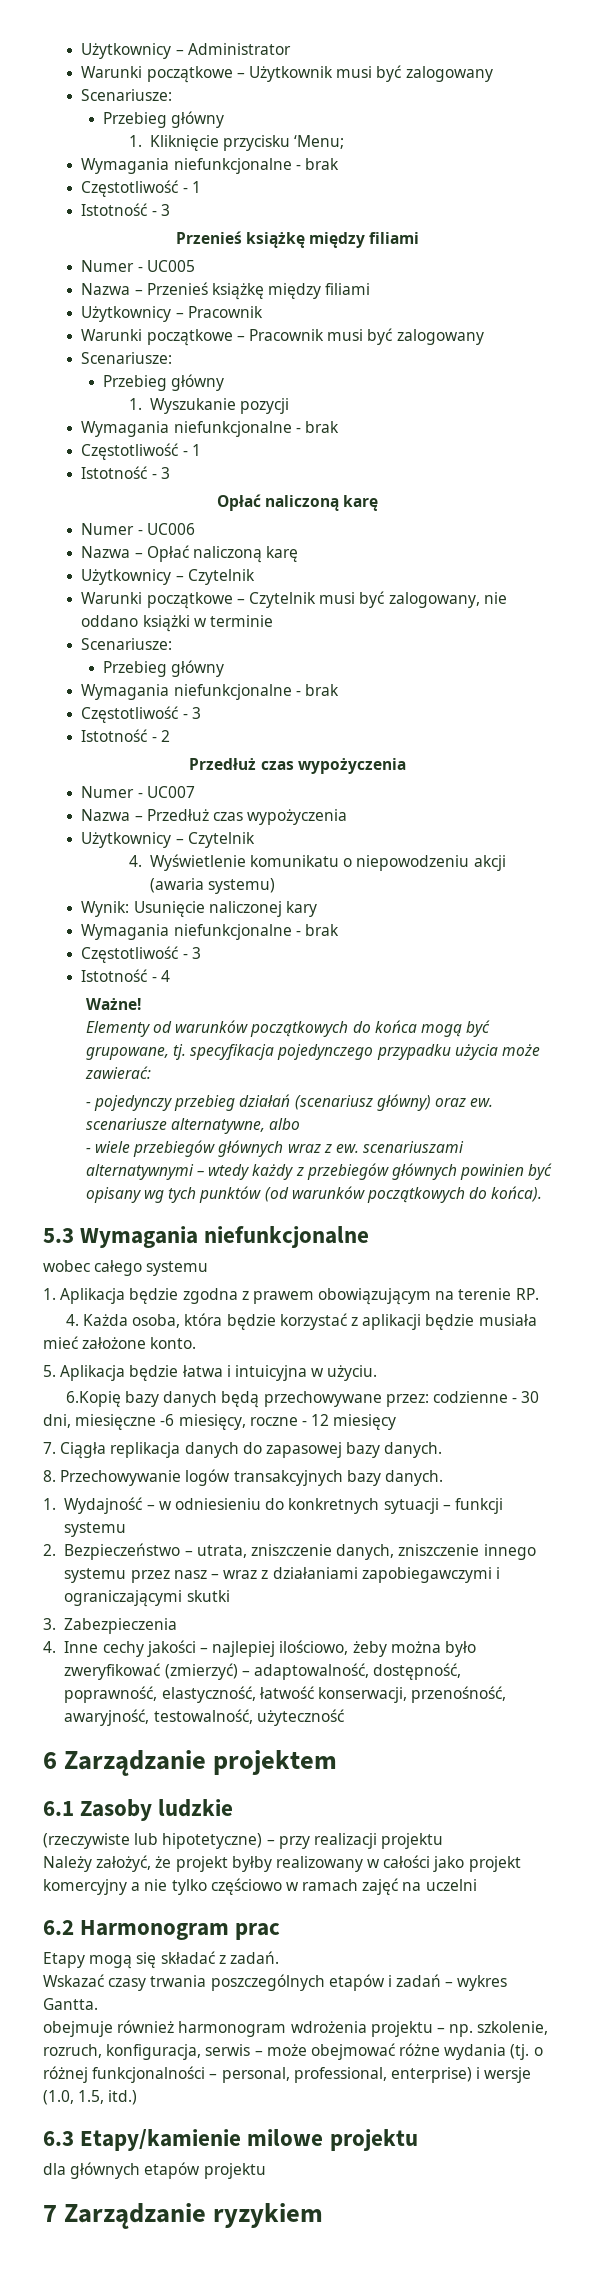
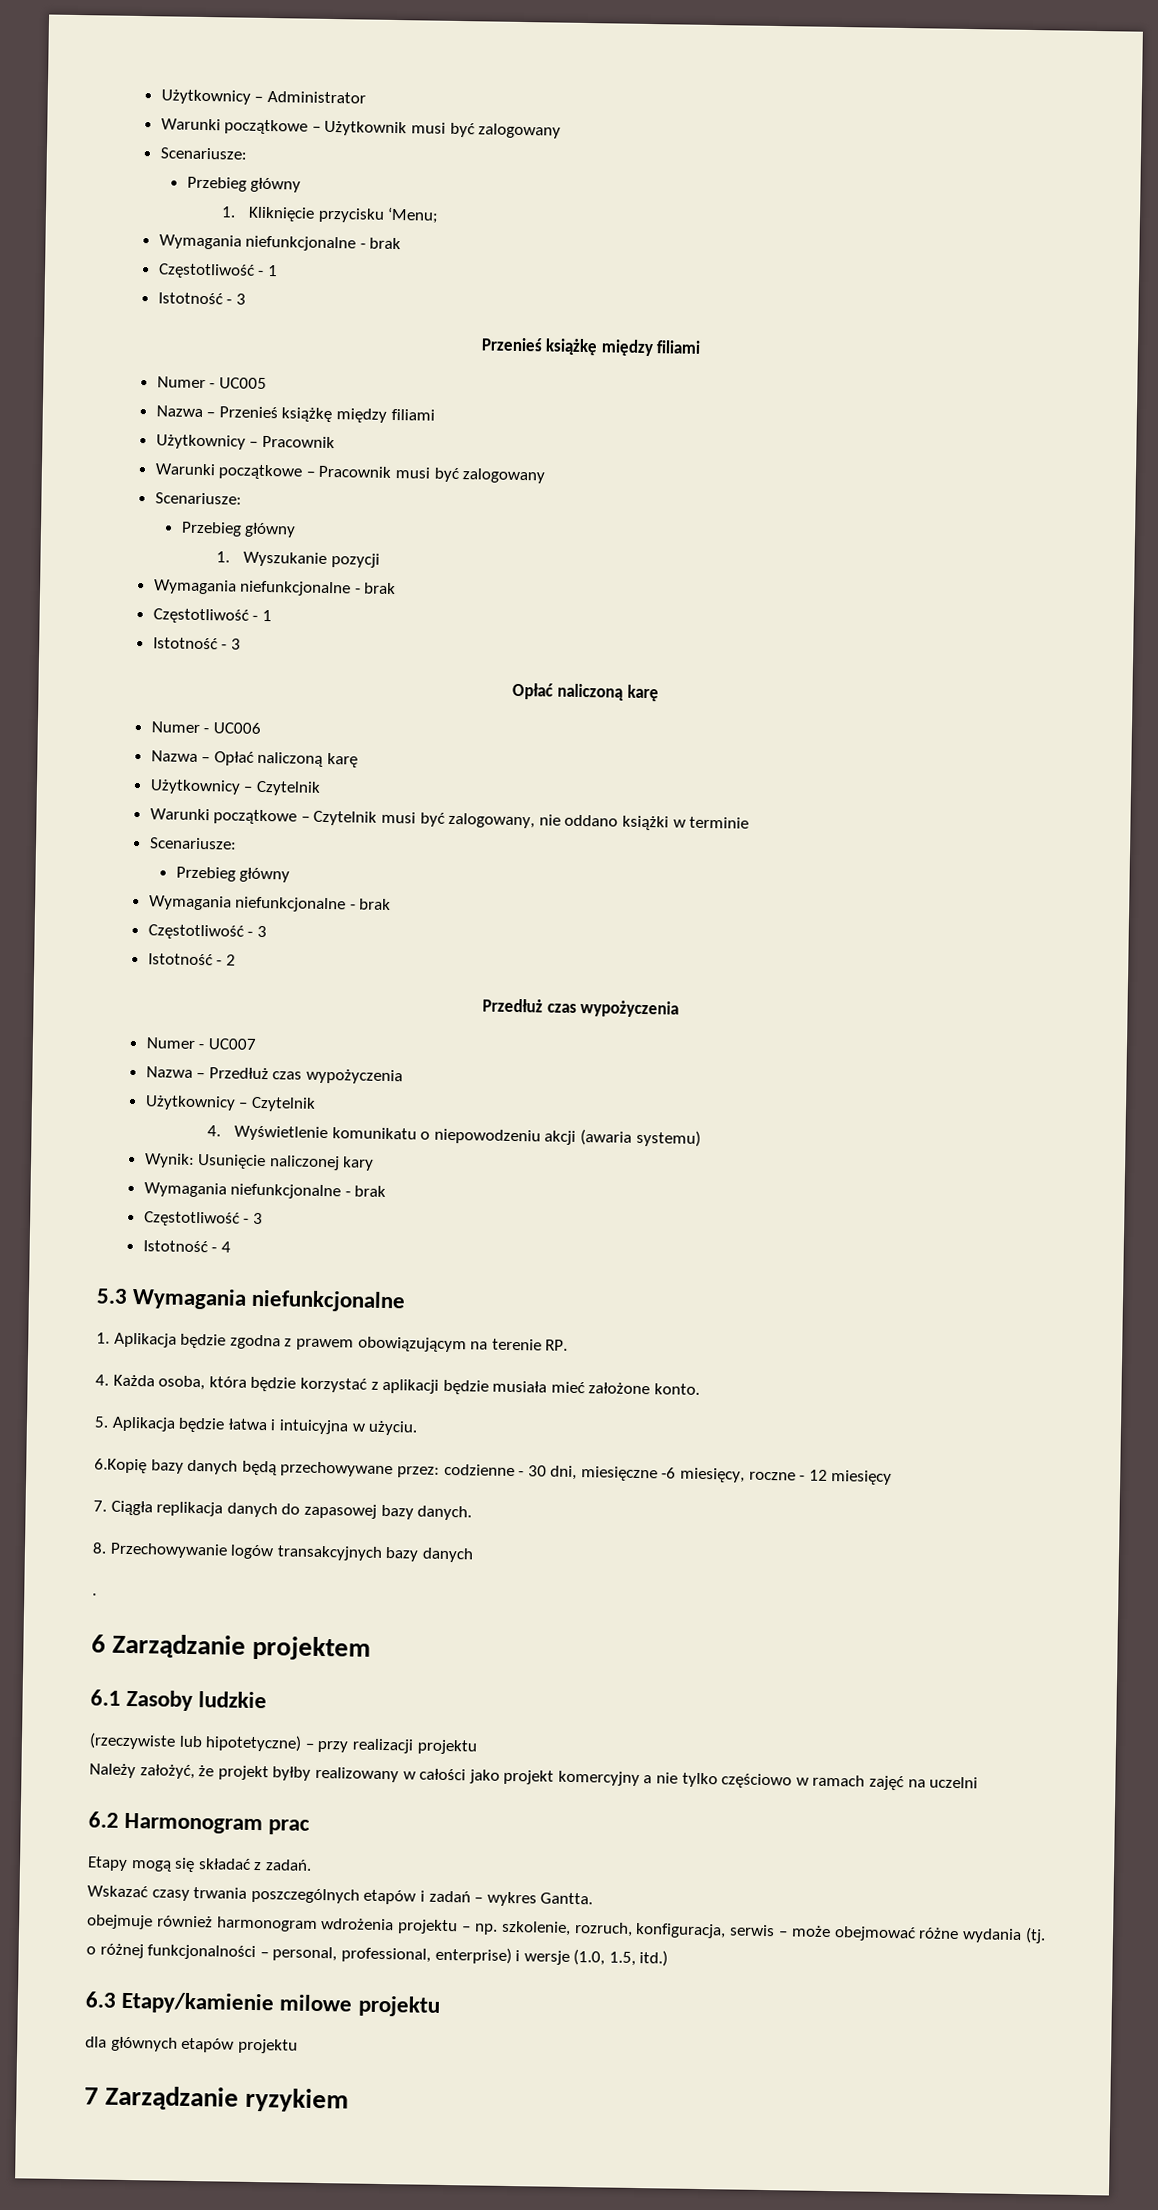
[85,998,141,1010] [85,1020,491,1037] [85,1044,540,1060] [84,1066,151,1079] [85,1094,494,1111] [85,1118,301,1134] [85,1140,465,1157] [85,1163,553,1180] [85,1186,543,1203] // Ważne! // Elementy od warunków początkowych do końca mogą być grupowane, tj. specyfikacja pojedynczego przypadku użycia może zawierać: // - pojedynczy przebieg działań (scenariusz główny) oraz ew. scenariusze alternatywne, albo // - wiele przebiegów głównych wraz z ew. scenariuszami alternatywnymi – wtedy każdy z przebiegów głównych powinien być opisany wg tych punktów (od warunków początkowych do końca). -> (231, 1247) none
[43,1260,209,1276] // wobec całego systemu -> (407, 1301) none
[384,1470,443,1486] [43,1497,503,1514] [64,1522,127,1537] [43,1543,536,1560] [64,1567,500,1583] [64,1590,230,1607] [43,1618,178,1634] [43,1640,476,1657] [64,1663,462,1680] [64,1686,507,1703] [64,1709,344,1726] danych. // 1. Wydajność – w odniesieniu do konkretnych sytuacji – funkcji systemu // 2. Bezpieczeństwo – utrata, zniszczenie danych, zniszczenie innego systemu przez nasz – wraz z działaniami zapobiegawczymi i ograniczającymi skutki // 3. Zabezpieczenia // 4. Inne cechy jakości – najlepiej ilościowo, żeby można było zweryfikować (zmierzyć) – adaptowalność, dostępność, poprawność, elastyczność, łatwość konserwacji, przenośność, awaryjność, testowalność, użyteczność -> [421,1547,474,1563] [92,1593,97,1596] danych // .

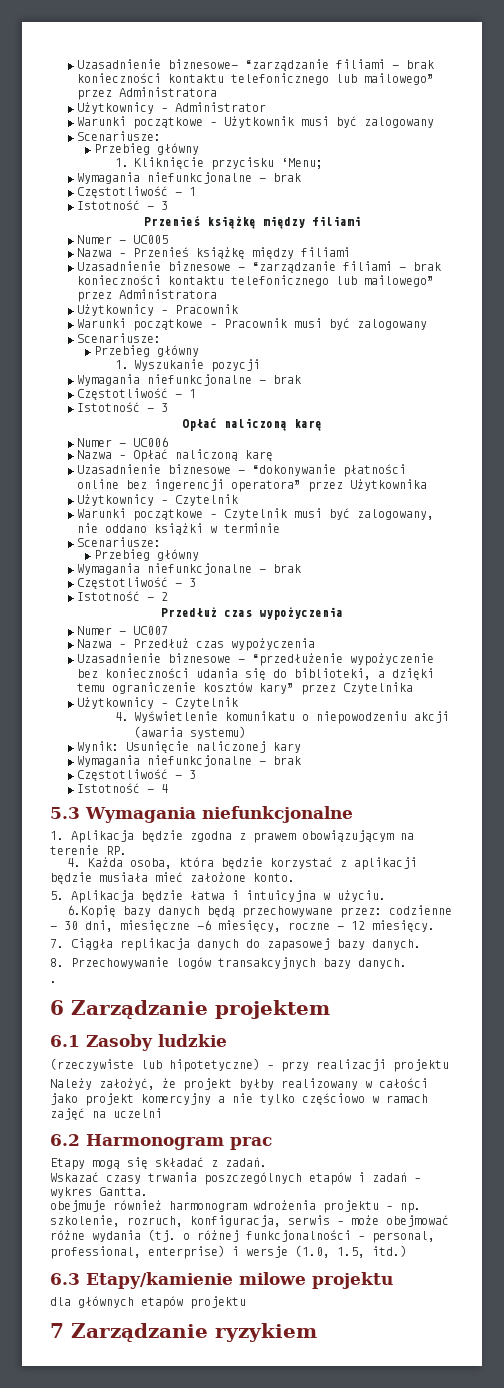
(160, 97) none -> [77,59,435,71] [77,73,435,85] [77,87,218,100] Uzasadnienie biznesowe- “zarządzanie filiami - brak konieczności kontaktu telefonicznego lub mailowego” przez Administratora //
(435, 414) none -> [77,261,442,273] [77,275,435,287] [77,289,218,302] // Uzasadnienie biznesowe - “zarządzanie filiami - brak konieczności kontaktu telefonicznego lub mailowego” przez Administratora
(359, 760) none -> [77,464,407,477] [77,479,428,492] // Uzasadnienie biznesowe - “dokonywanie płatności online bez ingerencji operatora” przez Użytkownika
(404, 1076) none -> [77,653,435,666] [77,668,435,680] [77,682,414,695] // Uzasadnienie biznesowe - “przedłużenie wypożyczenie bez konieczności udania się do biblioteki, a dzięki temu ograniczenie kosztów kary” przez Czytelnika
[831,1470,893,1485] miesięcy -> [372,920,435,932] miesięcy.
[421,1547,474,1563] danych -> [358,958,407,969] danych.

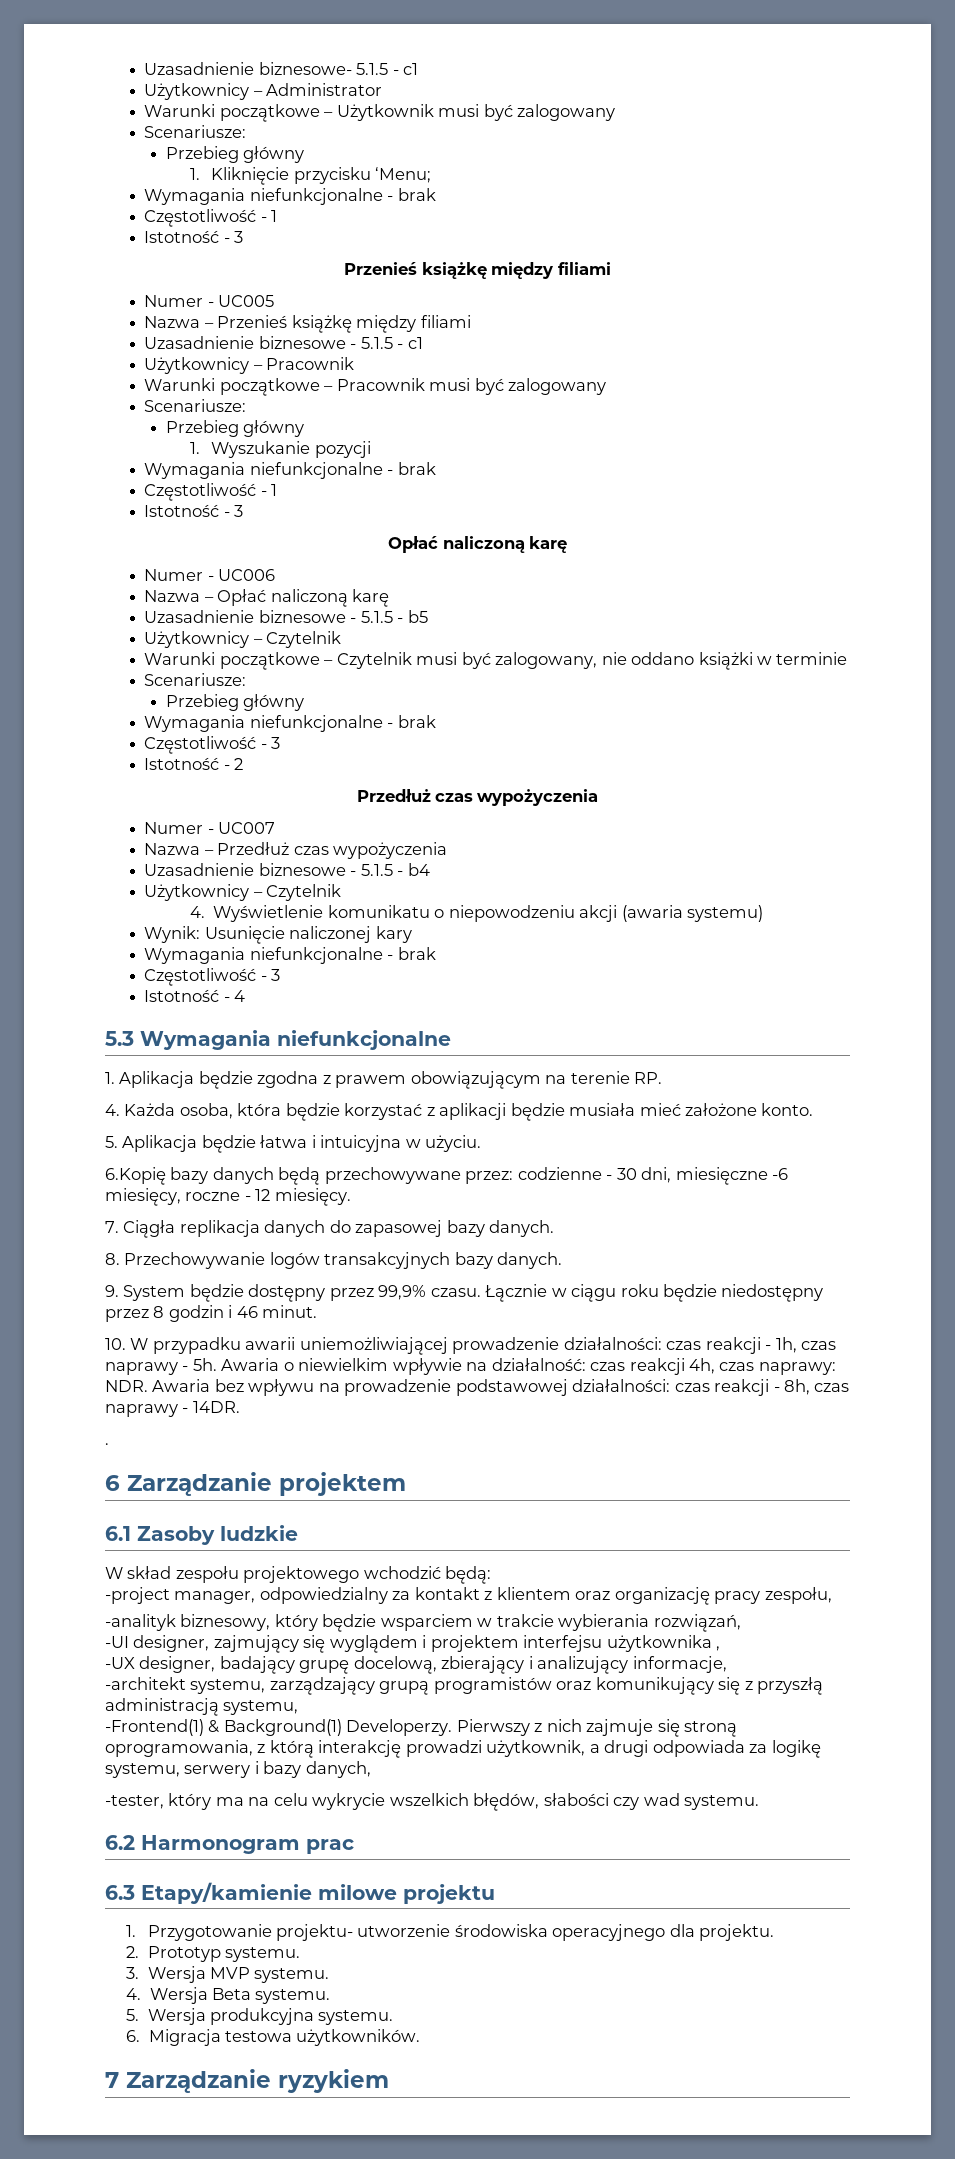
[245,59,435,71] [77,73,435,85] [77,87,218,100] “zarządzanie filiami - brak konieczności kontaktu telefonicznego lub mailowego” przez Administratora -> [356,63,419,75] 5.1.5 - c1
[252,261,442,273] [77,275,435,287] [77,289,218,302] “zarządzanie filiami - brak konieczności kontaktu telefonicznego lub mailowego” przez Administratora -> [360,337,423,349] 5.1.5 - c1
[252,464,407,477] [77,479,428,492] “dokonywanie płatności online bez ingerencji operatora” przez Użytkownika -> [360,610,428,623] 5.1.5 - b5
[252,653,435,666] [77,668,435,680] [77,682,414,695] “przedłużenie wypożyczenie bez konieczności udania się do biblioteki, a dzięki temu ograniczenie kosztów kary” przez Czytelnika -> [360,863,430,876] 5.1.5 - b4
(407, 963) none -> [105,1284,824,1302] [105,1305,318,1322] [105,1337,837,1355] [105,1358,836,1375] [105,1379,850,1396] [105,1401,240,1417] // 9. System będzie dostępny przez 99,9% czasu. Łącznie w ciągu roku będzie niedostępny przez 8 godzin i 46 minut. // 10. W przypadku awarii uniemożliwiającej prowadzenie działalności: czas reakcji - 1h, czas naprawy - 5h. Awaria o niewielkim wpływie na działalność: czas reakcji 4h, czas naprawy: NDR. Awaria bez wpływu na prowadzenie podstawowej działalności: czas reakcji - 8h, czas naprawy - 14DR.
[50,1058,449,1072] [50,1078,428,1091] [50,1093,428,1106] [50,1108,162,1120] [50,1134,272,1150] [50,1157,267,1170] [50,1172,421,1185] [50,1187,148,1198] [50,1200,421,1213] [50,1215,449,1227] [50,1229,435,1243] [50,1245,407,1259] [50,1272,393,1289] [50,1296,246,1309] (rzeczywiste lub hipotetyczne) – przy realizacji projektu // Należy założyć, że projekt byłby realizowany w całości jako projekt komercyjny a nie tylko częściowo w ramach zajęć na uczelni // 6.2 Harmonogram prac // Etapy mogą się składać z zadań. // Wskazać czasy trwania poszczególnych etapów i zadań – wykres Gantta. // obejmuje również harmonogram wdrożenia projektu – np. szkolenie, rozruch, konfiguracja, serwis – może obejmować różne wydania (tj. o różnej funkcjonalności – personal, professional, enterprise) i wersje (1.0, 1.5, itd.) // 6.3 Etapy/kamienie milowe projektu // dla głównych etapów projektu -> [105,1566,492,1584] [105,1587,832,1605] [105,1614,741,1632] [105,1635,721,1653] [105,1656,727,1674] [105,1677,824,1695] [105,1698,299,1716] [105,1719,738,1737] [105,1740,821,1758] [105,1761,371,1778] [105,1793,760,1811] [105,1835,354,1854] [105,1882,495,1904] [126,1924,775,1941] [126,1946,300,1962] [126,1966,330,1983] [126,1987,331,2004] [126,2008,394,2025] [126,2029,421,2046] W skład zespołu projektowego wchodzić będą: // -project manager, odpowiedzialny za kontakt z klientem oraz organizację pracy zespołu, // -analityk biznesowy, który będzie wsparciem w trakcie wybierania rozwiązań, // -UI designer, zajmujący się wyglądem i projektem interfejsu użytkownika , // -UX designer, badający grupę docelową, zbierający i analizujący informacje, // -architekt systemu, zarządzający grupą programistów oraz komunikujący się z przyszłą administracją systemu, // -Frontend(1) & Background(1) Developerzy. Pierwszy z nich zajmuje się stroną oprogramowania, z którą interakcję prowadzi użytkownik, a drugi odpowiada za logikę systemu, serwery i bazy danych, // -tester, który ma na celu wykrycie wszelkich błędów, słabości czy wad systemu. // 6.2 Harmonogram prac // 6.3 Etapy/kamienie milowe projektu // 1. Przygotowanie projektu- utworzenie środowiska operacyjnego dla projektu. // 2. Prototyp systemu. // 3. Wersja MVP systemu. // 4. Wersja Beta systemu. // 5. Wersja produkcyjna systemu. // 6. Migracja testowa użytkowników.

